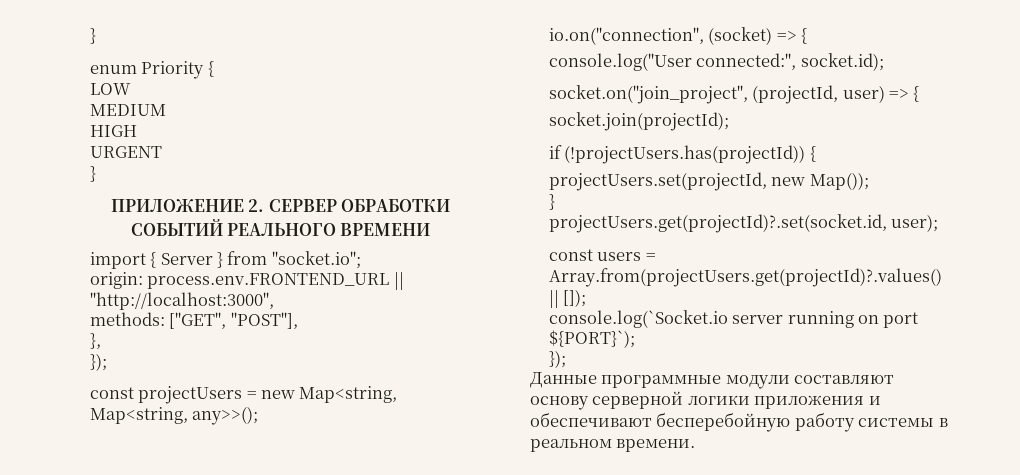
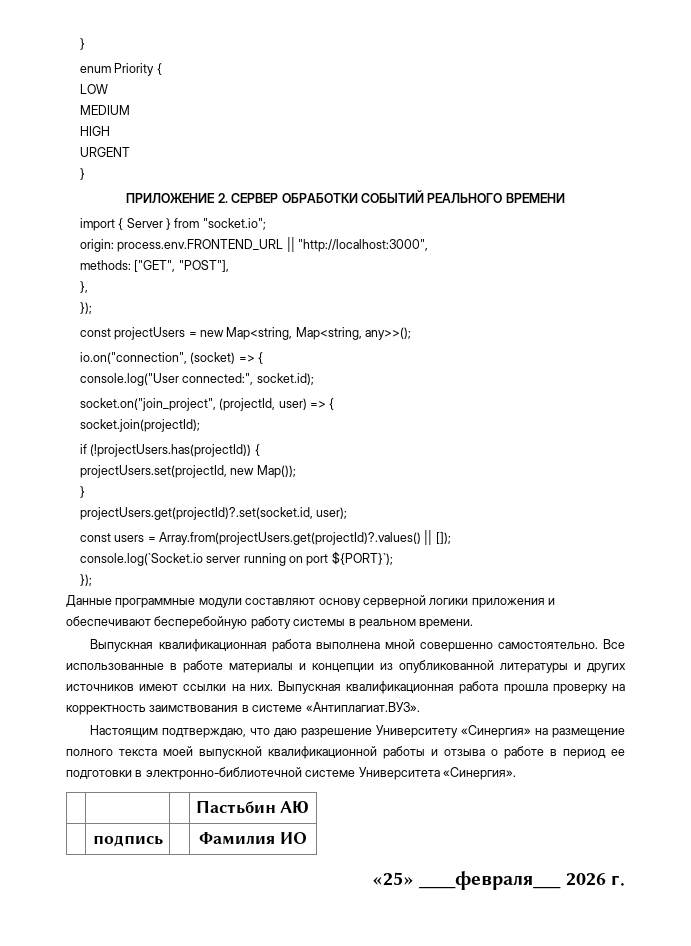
(696, 445) none -> [90,639,625,652] [66,660,626,673] [66,681,625,694] [66,702,420,715] [90,725,625,738] [66,746,625,759] [66,767,516,780] [195,800,310,814] [92,835,163,847] [199,832,307,845] [372,871,625,890] // Выпускная квалификационная работа выполнена мной совершенно самостоятельно. Все использованные в работе материалы и концепции из опубликованной литературы и других источников имеют ссылки на них. Выпускная квалификационная работа прошла проверку на корректность заимствования в системе «Антиплагиат.ВУЗ». // Настоящим подтверждаю, что даю разрешение Университету «Синергия» на размещение полного текста моей выпускной квалификационной работы и отзыва о работе в период ее подготовки в электронно-библиотечной системе Университета «Синергия». // | | | Пастьбин АЮ // | подпись | | Фамилия ИО // «25» ____февраля___ 2026 г.

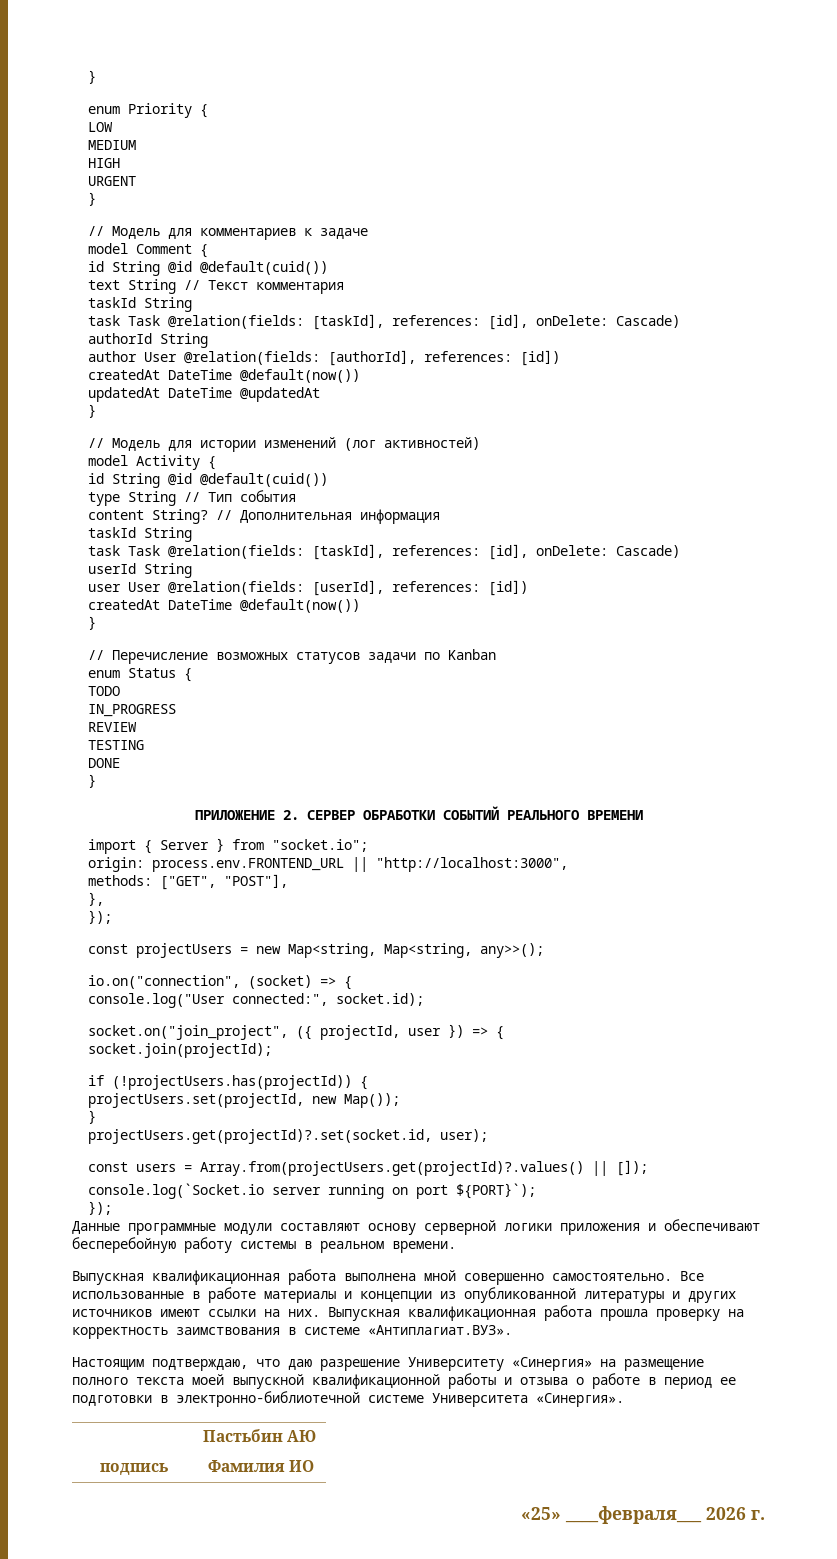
(85, 174) none -> [88,226,369,240] [88,243,209,258] [88,261,329,276] [88,279,345,294] [88,297,193,312] [88,314,681,330] [88,333,209,348] [88,350,561,366] [88,369,361,383] [88,387,321,402] [88,404,97,418] [88,437,481,452] [88,455,217,470] [88,473,329,488] [88,490,297,506] [88,509,441,524] [88,527,193,542] [88,544,681,560] [88,563,193,578] [88,580,529,596] [88,599,361,613] [88,616,97,630] [88,649,497,664] [88,668,193,682] [88,686,121,696] [88,704,177,717] [88,722,138,732] [88,740,145,750] [88,758,121,768] [88,774,97,788] // // Модель для комментариев к задаче // model Comment { // id String @id @default(cuid()) // text String // Текст комментария // taskId String // task Task @relation(fields: [taskId], references: [id], onDelete: Cascade) // authorId String // author User @relation(fields: [authorId], references: [id]) // createdAt DateTime @default(now()) // updatedAt DateTime @updatedAt // } // // Модель для истории изменений (лог активностей) // model Activity { // id String @id @default(cuid()) // type String // Тип события // content String? // Дополнительная информация // taskId String // task Task @relation(fields: [taskId], references: [id], onDelete: Cascade) // userId String // user User @relation(fields: [userId], references: [id]) // createdAt DateTime @default(now()) // } // // Перечисление возможных статусов задачи по Kanban // enum Status { // TODO // IN_PROGRESS // REVIEW // TESTING // DONE // }
[219,398,307,411] (projectId, user) -> [296,1024,465,1040] ({ projectId, user })

